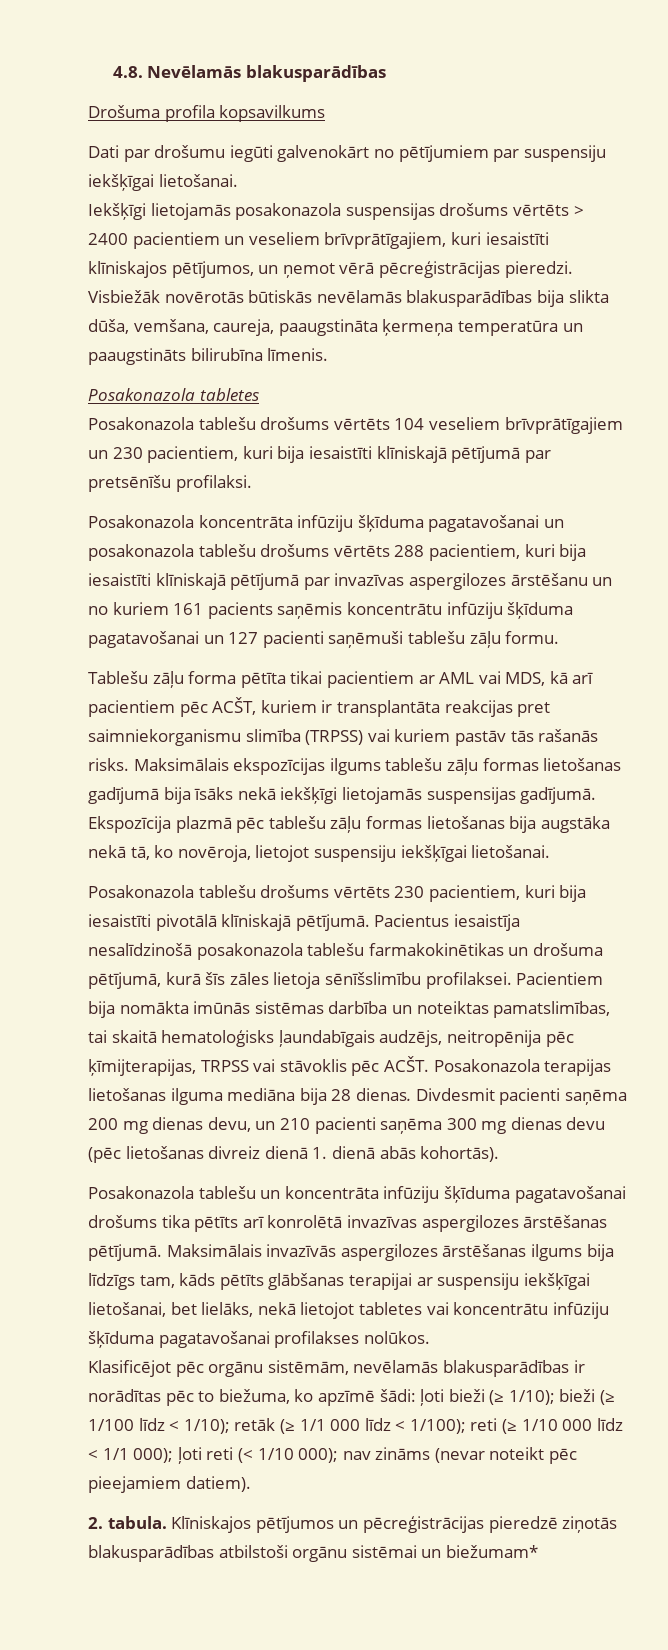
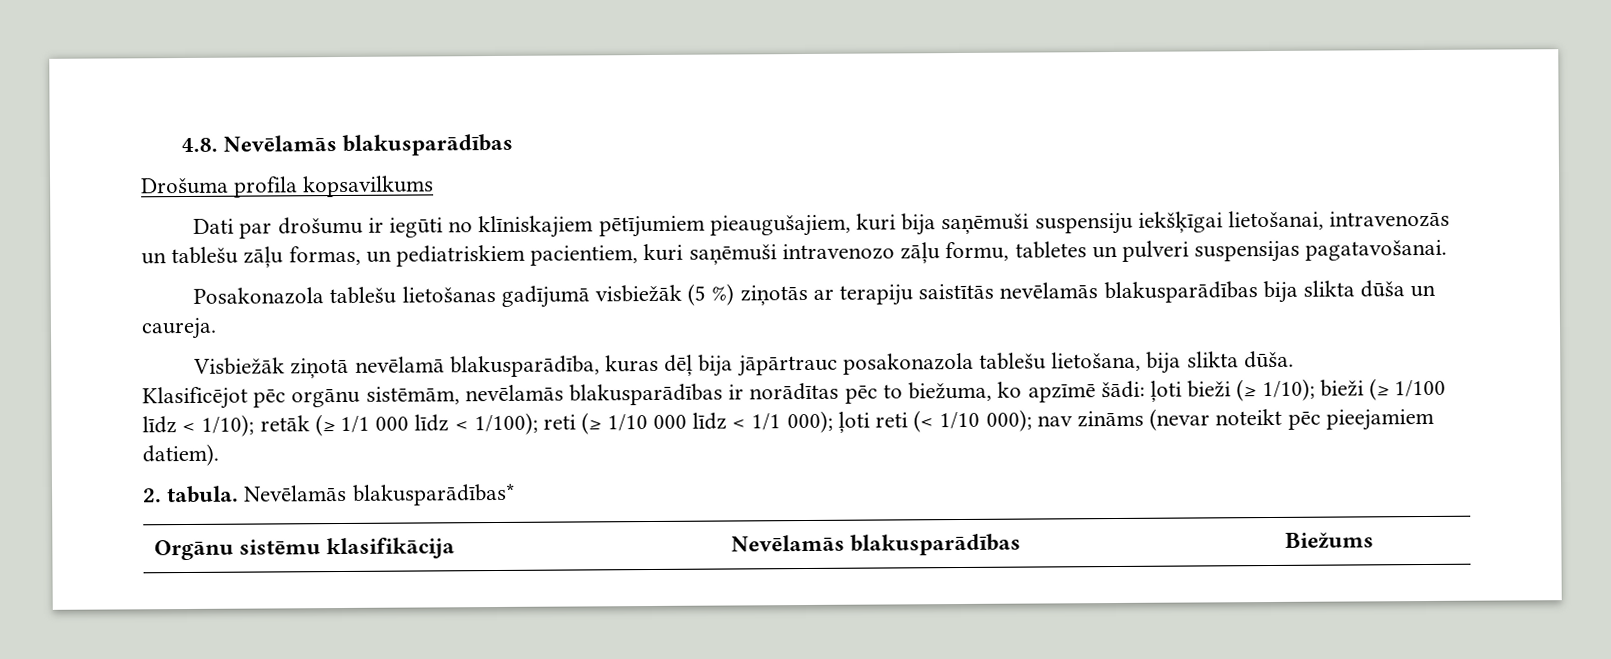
[229,145,606,162] [88,174,238,191] [88,203,584,220] [88,232,549,249] [88,261,573,278] [88,290,609,307] [88,319,583,336] [88,348,329,365] [88,388,259,401] [88,417,623,434] [88,446,551,463] [88,475,252,492] [88,515,564,532] [88,544,587,561] [88,573,613,590] [88,602,574,619] [88,631,560,648] [88,671,594,688] [88,697,551,717] [88,729,599,746] [88,758,622,775] [88,787,597,804] [88,816,610,833] [88,845,551,862] [88,885,587,902] [88,914,520,931] [88,943,603,960] [88,972,604,989] [88,1001,611,1018] [88,1030,574,1047] [88,1056,612,1076] [88,1088,627,1105] [88,1117,606,1134] [88,1146,500,1163] [88,1186,626,1203] [88,1215,608,1232] [88,1244,614,1261] [88,1273,590,1290] [88,1302,609,1319] [88,1331,430,1348] iegūti galvenokārt no pētījumiem par suspensiju iekšķīgai lietošanai. // Iekšķīgi lietojamās posakonazola suspensijas drošums vērtēts > 2400 pacientiem un veseliem brīvprātīgajiem, kuri iesaistīti klīniskajos pētījumos, un ņemot vērā pēcreģistrācijas pieredzi. Visbiežāk novērotās būtiskās nevēlamās blakusparādības bija slikta dūša, vemšana, caureja, paaugstināta ķermeņa temperatūra un paaugstināts bilirubīna līmenis. // Posakonazola tabletes // Posakonazola tablešu drošums vērtēts 104 veseliem brīvprātīgajiem un 230 pacientiem, kuri bija iesaistīti klīniskajā pētījumā par pretsēnīšu profilaksi. // Posakonazola koncentrāta infūziju šķīduma pagatavošanai un posakonazola tablešu drošums vērtēts 288 pacientiem, kuri bija iesaistīti klīniskajā pētījumā par invazīvas aspergilozes ārstēšanu un no kuriem 161 pacients saņēmis koncentrātu infūziju šķīduma pagatavošanai un 127 pacienti saņēmuši tablešu zāļu formu. // Tablešu zāļu forma pētīta tikai pacientiem ar AML vai MDS, kā arī pacientiem pēc ACŠT, kuriem ir transplantāta reakcijas pret saimniekorganismu slimība (TRPSS) vai kuriem pastāv tās rašanās risks. Maksimālais ekspozīcijas ilgums tablešu zāļu formas lietošanas gadījumā bija īsāks nekā iekšķīgi lietojamās suspensijas gadījumā. Ekspozīcija plazmā pēc tablešu zāļu formas lietošanas bija augstāka nekā tā, ko novēroja, lietojot suspensiju iekšķīgai lietošanai. // Posakonazola tablešu drošums vērtēts 230 pacientiem, kuri bija iesaistīti pivotālā klīniskajā pētījumā. Pacientus iesaistīja nesalīdzinošā posakonazola tablešu farmakokinētikas un drošuma pētījumā, kurā šīs zāles lietoja sēnīšslimību profilaksei. Pacientiem bija nomākta imūnās sistēmas darbība un noteiktas pamatslimības, tai skaitā hematoloģisks ļaundabīgais audzējs, neitropēnija pēc ķīmijterapijas, TRPSS vai stāvoklis pēc ACŠT. Posakonazola terapijas lietošanas ilguma mediāna bija 28 dienas. Divdesmit pacienti saņēma 200 mg dienas devu, un 210 pacienti saņēma 300 mg dienas devu (pēc lietošanas divreiz dienā 1. dienā abās kohortās). // Posakonazola tablešu un koncentrāta infūziju šķīduma pagatavošanai drošums tika pētīts arī konrolētā invazīvas aspergilozes ārstēšanas pētījumā. Maksimālais invazīvās aspergilozes ārstēšanas ilgums bija līdzīgs tam, kāds pētīts glābšanas terapijai ar suspensiju iekšķīgai lietošanai, bet lielāks, nekā lietojot tabletes vai koncentrātu infūziju šķīduma pagatavošanai profilakses nolūkos. -> [367,210,1451,239] [141,239,1448,268] [193,280,1437,308] [141,317,217,340] [193,350,1294,379] ir iegūti no klīniskajiem pētījumiem pieaugušajiem, kuri bija saņēmuši suspensiju iekšķīgai lietošanai, intravenozās un tablešu zāļu formas, un pediatriskiem pacientiem, kuri saņēmuši intravenozo zāļu formu, tabletes un pulveri suspensijas pagatavošanai. // Posakonazola tablešu lietošanas gadījumā visbiežāk (5 %) ziņotās ar terapiju saistītās nevēlamās blakusparādības bija slikta dūša un caureja. // Visbiežāk ziņotā nevēlamā blakusparādība, kuras dēļ bija jāpārtrauc posakonazola tablešu lietošana, bija slikta dūša.
[171,1516,618,1533] [88,1545,538,1562] Klīniskajos pētījumos un pēcreģistrācijas pieredzē ziņotās blakusparādības atbilstoši orgānu sistēmai un biežumam* -> [243,482,515,506] [153,537,455,561] [730,533,1021,556] [1284,532,1374,549] Nevēlamās blakusparādības* // Orgānu sistēmu klasifikācija | Nevēlamās blakusparādības | Biežums

